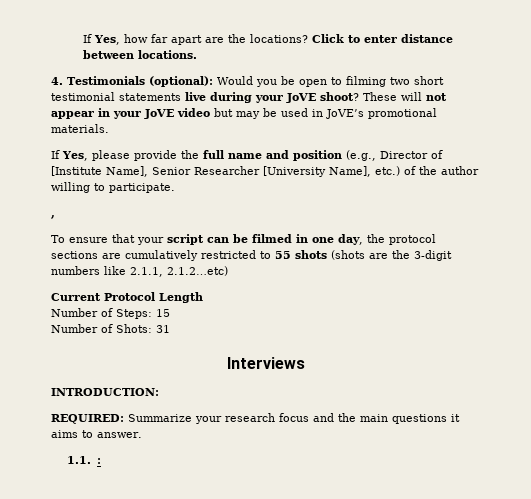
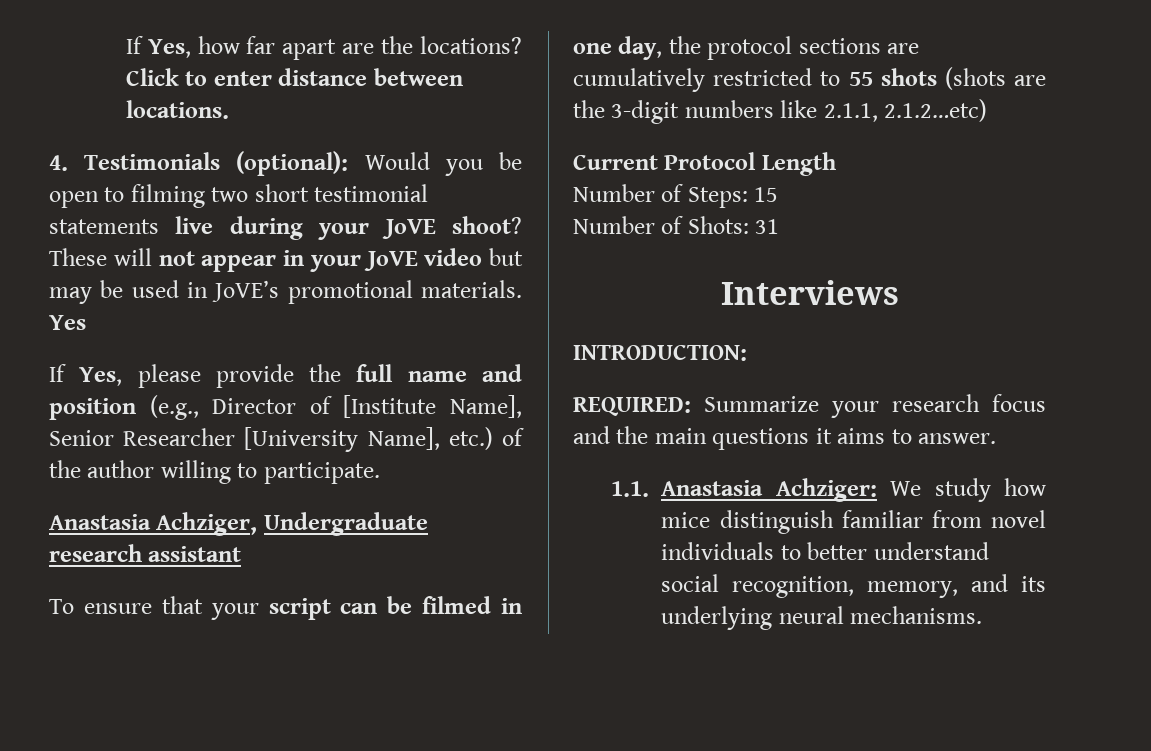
(109, 128) none -> [49,315,86,330] Yes
[51,215,55,219] , -> [49,512,428,536] [49,544,242,562] Anastasia Achziger, Undergraduate research assistant
[96,458,101,464] : -> [661,478,1046,502] [661,510,1046,534] [661,542,989,560] [661,574,1046,598] [661,606,983,630] Anastasia Achziger: We study how mice distinguish familiar from novel individuals to better understand social recognition, memory, and its underlying neural mechanisms.

